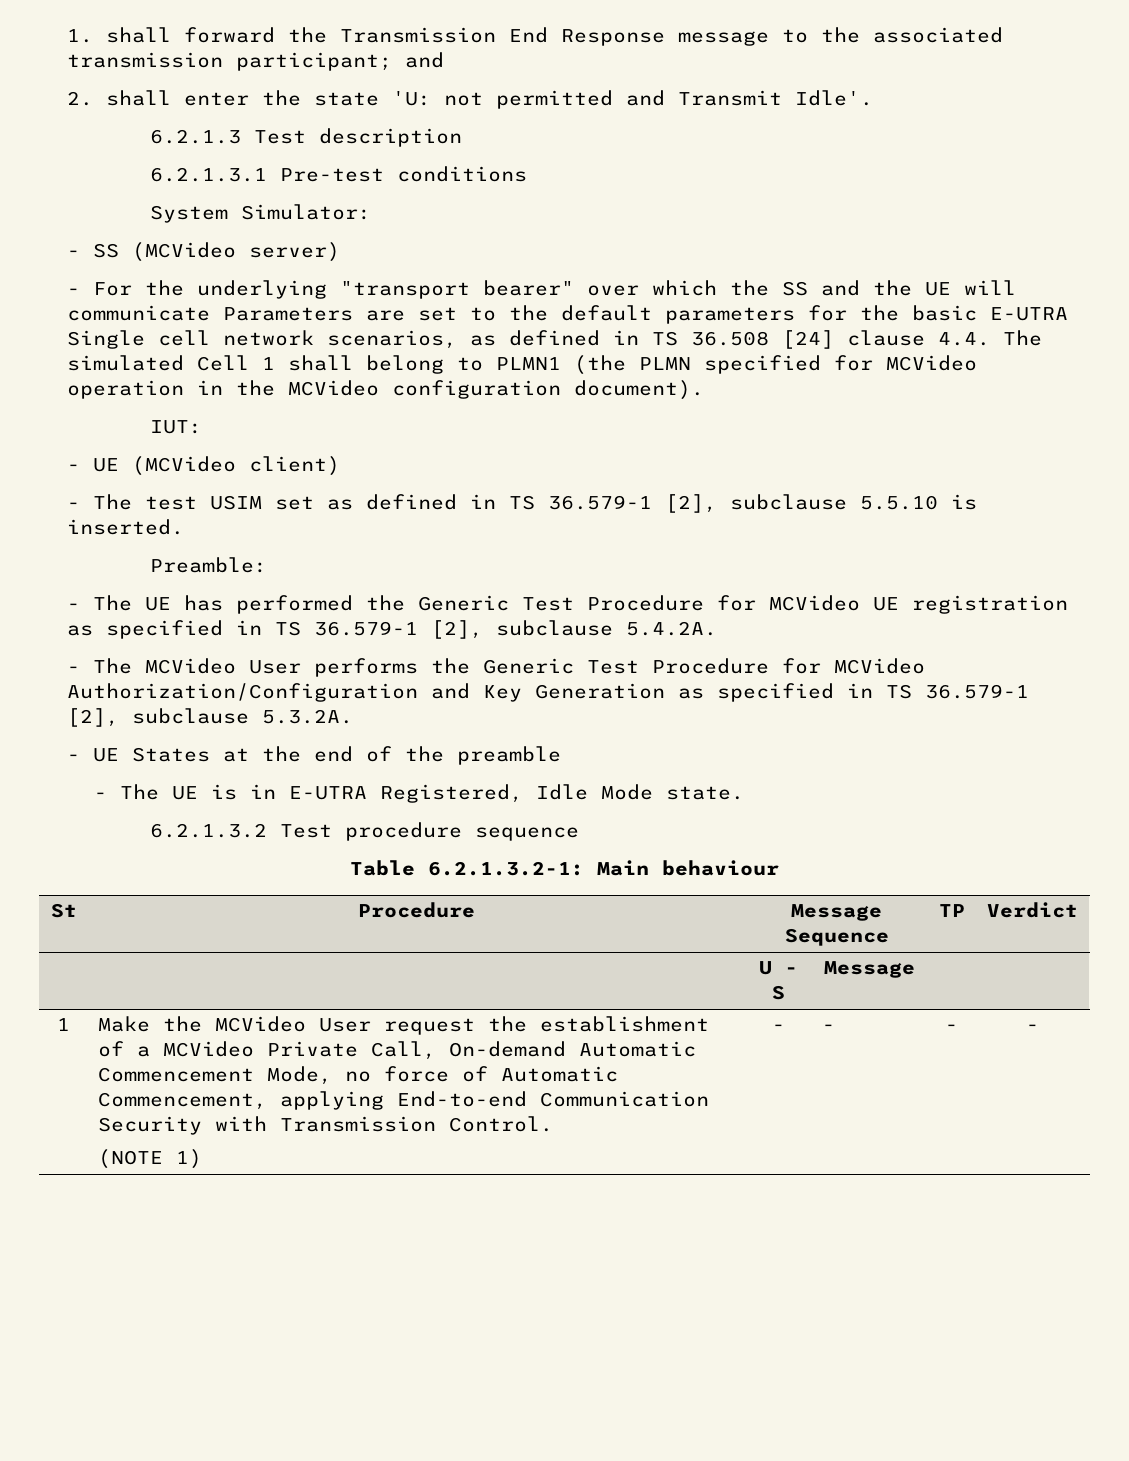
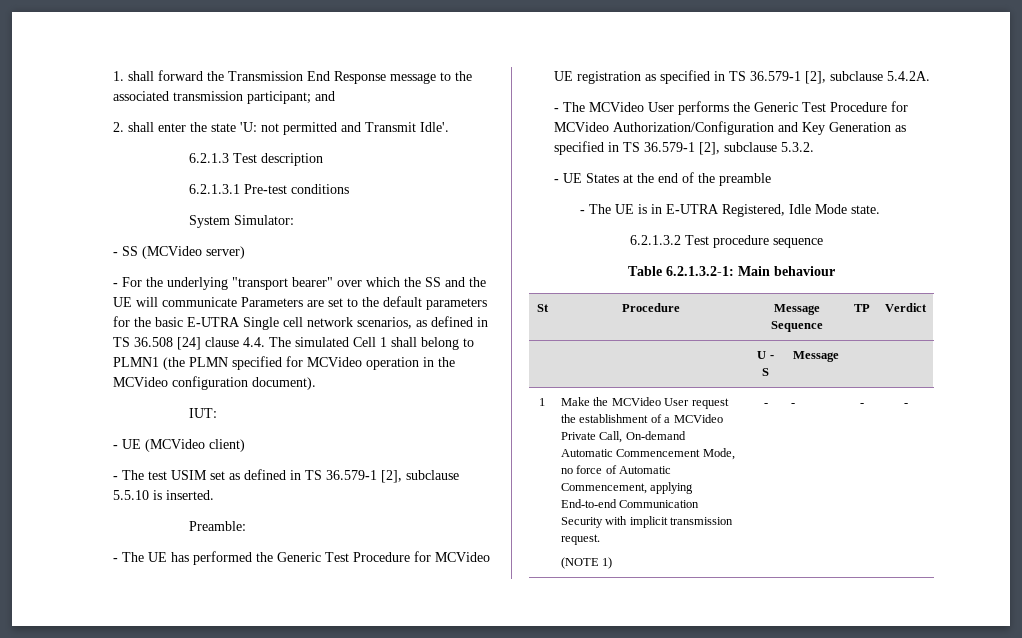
[261,709,353,724] 5.3.2A. -> [781,142,815,152] 5.3.2.
[279,1116,553,1132] Transmission Control. -> [629,516,734,528] [560,534,600,545] implicit transmission request.

